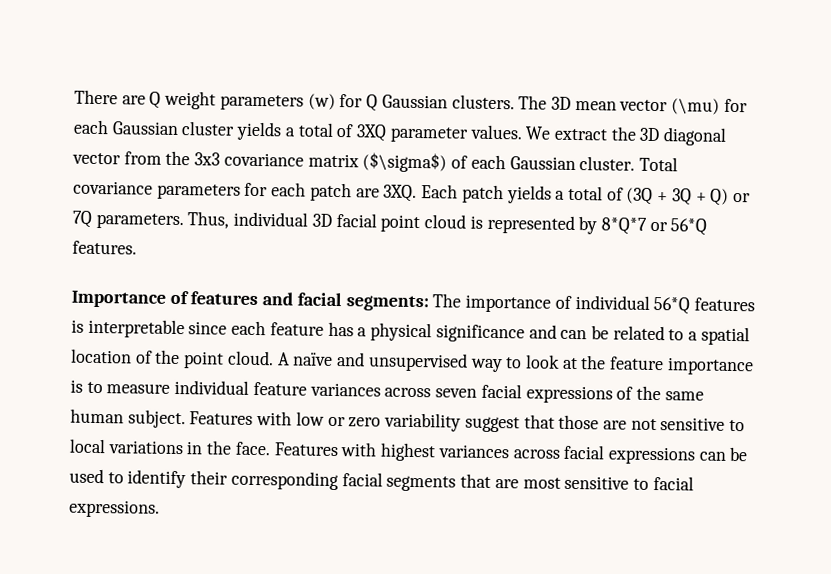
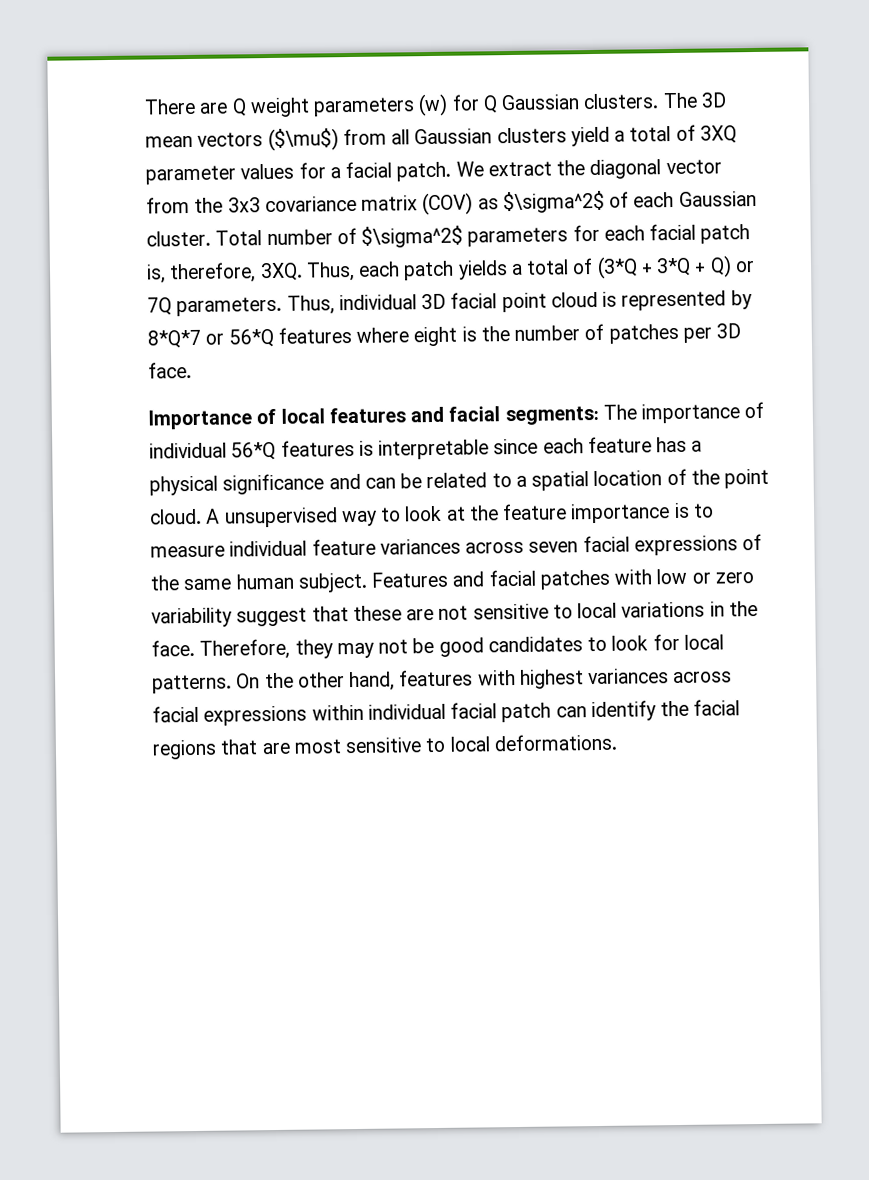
[619,98,748,115] [73,119,283,141] vector (\mu) for each Gaussian cluster yields -> [197,126,610,152] vectors ($\mu$) from all Gaussian clusters yield
[469,124,523,140] values. -> [240,161,452,182] values for a facial patch.
[639,127,661,142] 3D -> (586, 168) none
[362,152,448,173] ($\sigma$) -> [422,190,605,216] (COV) as $\sigma^2$
[73,180,459,203] covariance parameters for each patch are 3XQ. Each -> [266,223,751,248] [146,261,401,284] number of $\sigma^2$ parameters for each facial patch is, therefore, 3XQ. Thus, each
[626,187,692,206] (3Q + 3Q -> [596,256,692,279] (3*Q + 3*Q
[72,240,137,255] features. -> [277,323,742,347] [148,361,192,379] features where eight is the number of patches per 3D face.
(189, 297) none -> [280,408,325,424] local
[293,352,366,367] naïve and -> (221, 516) none
(254, 418) none -> [452,569,610,590] and facial patches
[558,414,600,430] those -> [352,605,402,622] these
[273,442,339,457] Features -> [199,633,724,660] [152,669,474,694] Therefore, they may not be good candidates to look for local patterns. On the other hand, features
[698,446,749,462] [69,468,457,492] can be used to identify their corresponding facial segments -> [311,699,741,723] [152,739,217,760] within individual facial patch can identify the facial regions
[652,475,694,491] [69,499,160,518] facial expressions. -> [449,733,617,752] local deformations.

